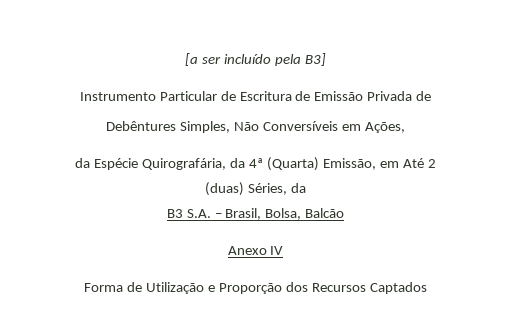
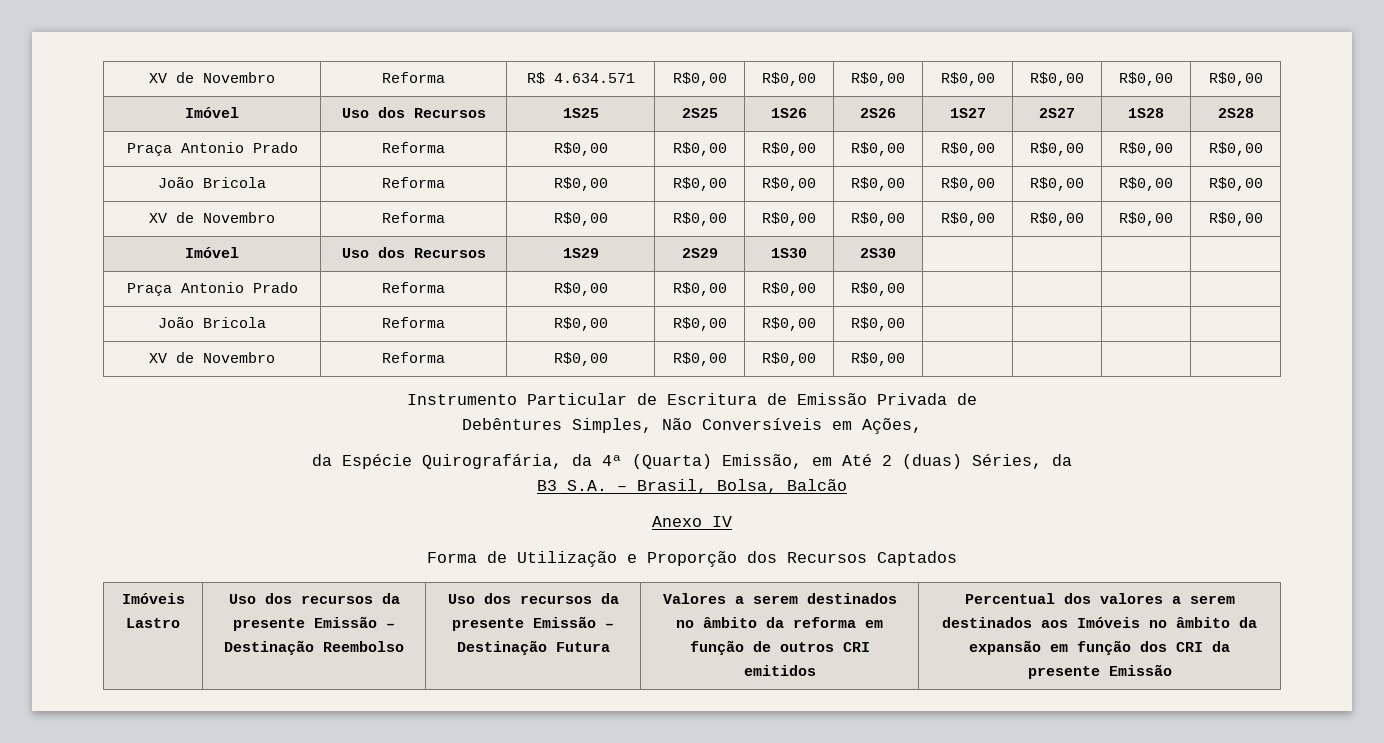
[185,53,326,66] [a ser incluído pela B3] -> [149,72,275,83] [382,72,445,83] [526,72,635,84] [672,72,727,86] [762,72,816,86] [851,72,905,86] [940,72,995,86] [1030,72,1084,86] [1119,72,1173,86] [1208,72,1263,86] [185,107,239,118] [341,107,486,118] [562,108,599,118] [681,108,718,118] [771,108,807,118] [860,108,896,118] [949,108,986,118] [1039,108,1075,118] [1128,108,1164,118] [1217,108,1254,118] [126,142,298,156] [382,142,445,153] [553,142,608,156] [672,142,727,156] [762,142,816,156] [851,142,905,156] [940,142,995,156] [1030,142,1084,156] [1119,142,1173,156] [1208,142,1263,156] [158,177,266,188] [382,177,445,188] [553,177,608,191] [672,177,727,191] [762,177,816,191] [851,177,905,191] [940,177,995,191] [1030,177,1084,191] [1119,177,1173,191] [1208,177,1263,191] [149,212,275,223] [382,212,445,223] [553,212,608,226] [672,212,727,226] [762,212,816,226] [851,212,905,226] [940,212,995,226] [1030,212,1084,226] [1119,212,1173,226] [1208,212,1263,226] [185,247,239,258] [341,247,486,258] [562,248,599,258] [681,248,718,258] [771,248,807,258] [860,248,896,258] [126,282,298,296] [382,282,445,293] [553,282,608,296] [672,282,727,296] [762,282,816,296] [851,282,905,296] [158,317,266,328] [382,317,445,328] [553,317,608,331] [672,317,727,331] [762,317,816,331] [851,317,905,331] [149,352,275,363] [382,352,445,363] [553,352,608,366] [672,352,727,366] [762,352,816,366] [851,352,905,366] XV de Novembro | Reforma | R$ 4.634.571 | R$0,00 | R$0,00 | R$0,00 | R$0,00 | R$0,00 | R$0,00 | R$0,00 // Imóvel | Uso dos Recursos | 1S25 | 2S25 | 1S26 | 2S26 | 1S27 | 2S27 | 1S28 | 2S28 // Praça Antonio Prado | Reforma | R$0,00 | R$0,00 | R$0,00 | R$0,00 | R$0,00 | R$0,00 | R$0,00 | R$0,00 // João Bricola | Reforma | R$0,00 | R$0,00 | R$0,00 | R$0,00 | R$0,00 | R$0,00 | R$0,00 | R$0,00 // XV de Novembro | Reforma | R$0,00 | R$0,00 | R$0,00 | R$0,00 | R$0,00 | R$0,00 | R$0,00 | R$0,00 // Imóvel | Uso dos Recursos | 1S29 | 2S29 | 1S30 | 2S30 | | | | // Praça Antonio Prado | Reforma | R$0,00 | R$0,00 | R$0,00 | R$0,00 | | | | // João Bricola | Reforma | R$0,00 | R$0,00 | R$0,00 | R$0,00 | | | | // XV de Novembro | Reforma | R$0,00 | R$0,00 | R$0,00 | R$0,00 | | | |
(427, 288) none -> [121,593,185,604] [126,618,180,628] [228,593,400,604] [233,616,395,631] [224,640,404,655] [447,593,619,604] [452,616,614,631] [456,640,610,655] [662,593,897,604] [676,617,883,628] [689,640,870,655] [743,665,816,676] [964,593,1235,604] [942,617,1257,628] [969,640,1230,655] [1027,664,1172,679] // Imóveis Lastro | Uso dos recursos da presente Emissão – Destinação Reembolso | Uso dos recursos da presente Emissão – Destinação Futura | Valores a serem destinados no âmbito da reforma em função de outros CRI emitidos | Percentual dos valores a serem destinados aos Imóveis no âmbito da expansão em função dos CRI da presente Emissão

